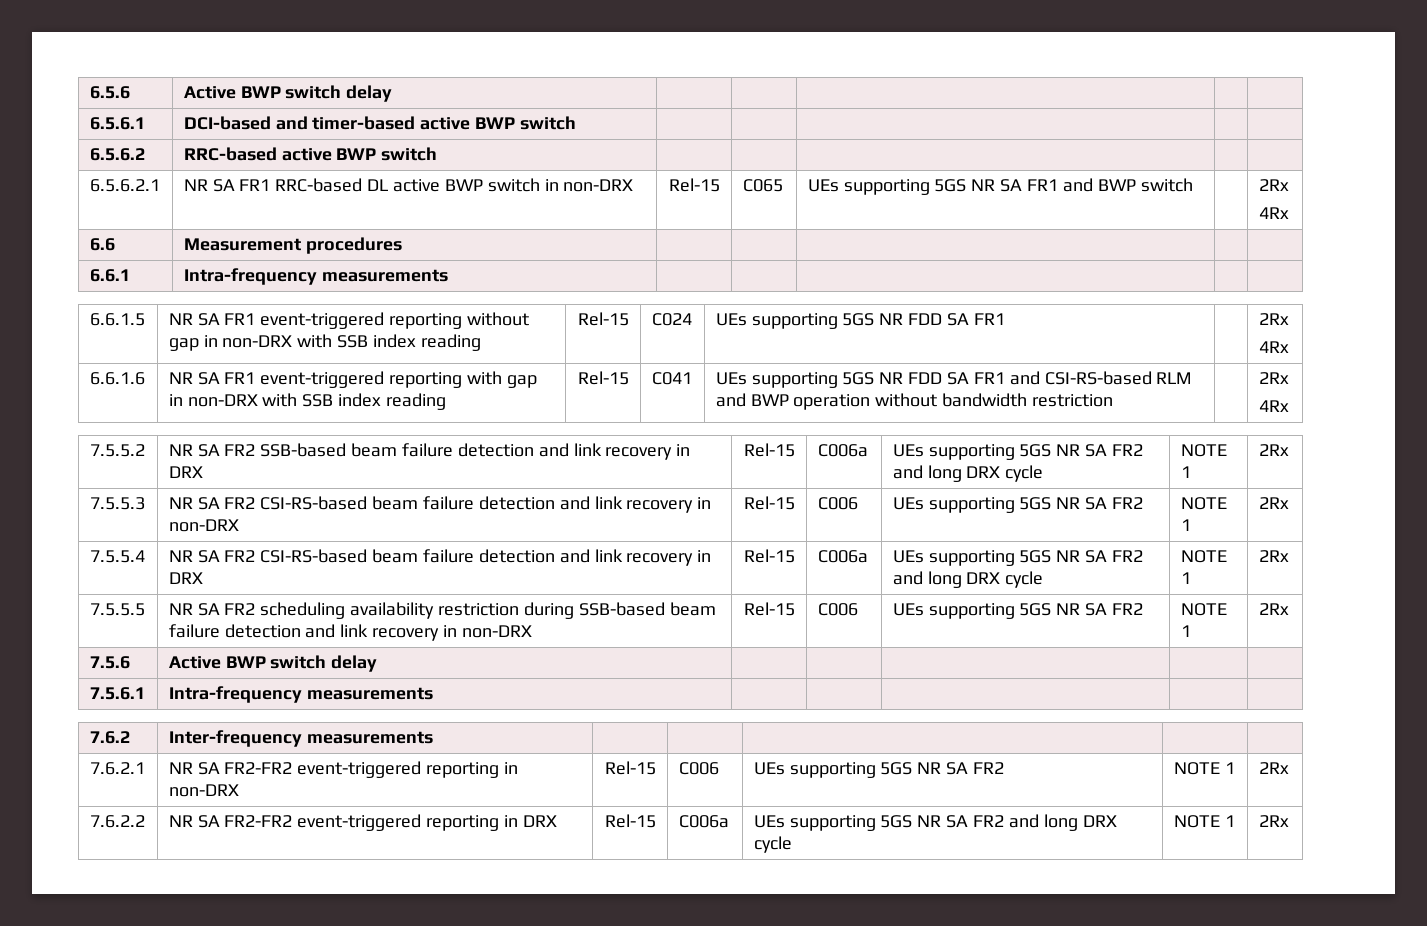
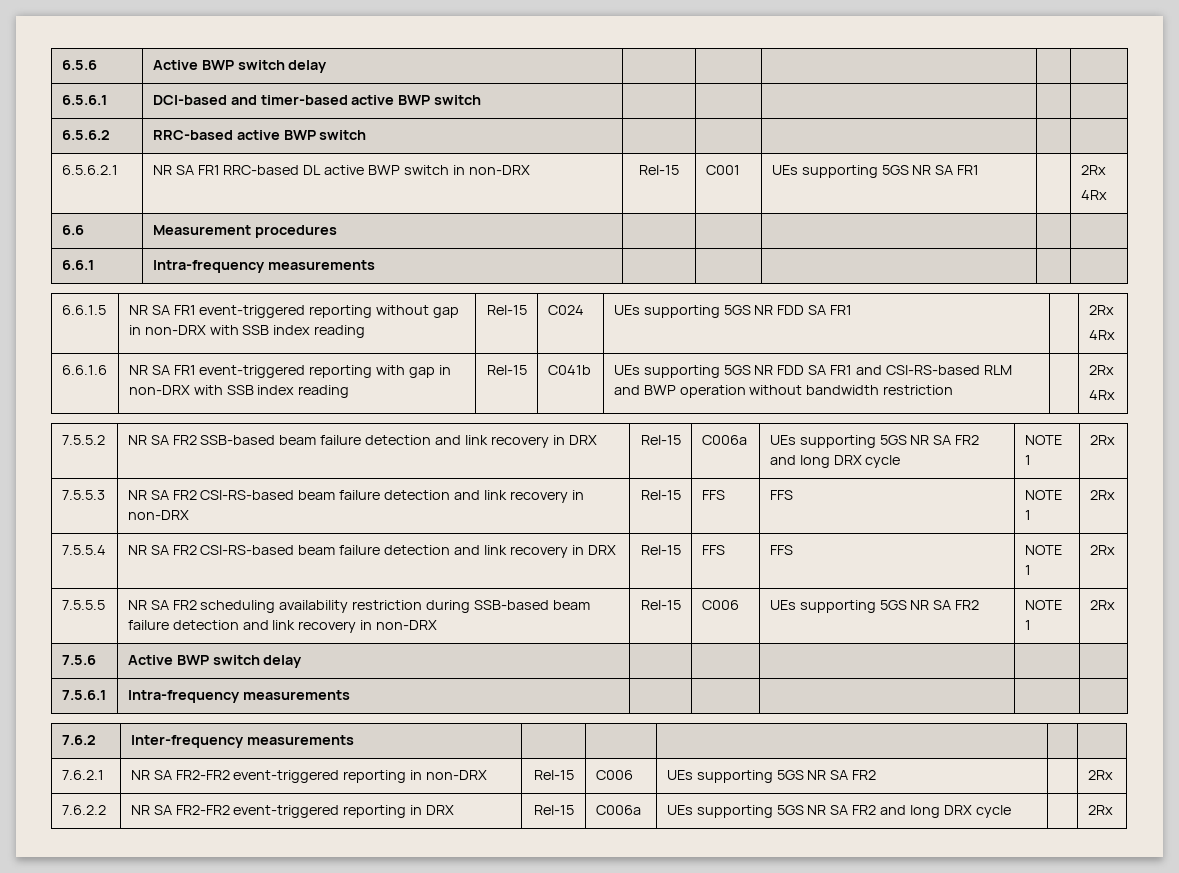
[742,179,783,192] C065 -> [705,165,740,175] C001
[1062,178,1193,192] and BWP switch -> (980, 170) none
[651,372,692,385] C041 -> [547,365,591,375] C041b
[817,497,858,510] [892,497,1143,513] C006 | UEs supporting 5GS NR SA FR2 -> [701,490,725,500] [769,490,793,500] FFS | FFS
[817,550,868,563] [892,550,1143,566] [892,571,1044,588] C006a | UEs supporting 5GS NR SA FR2 and long DRX cycle -> [701,545,725,555] [769,545,793,555] FFS | FFS
[1173,762,1235,775] NOTE 1 -> (877, 775) none
[1173,815,1235,828] NOTE 1 -> (1011, 811) none

